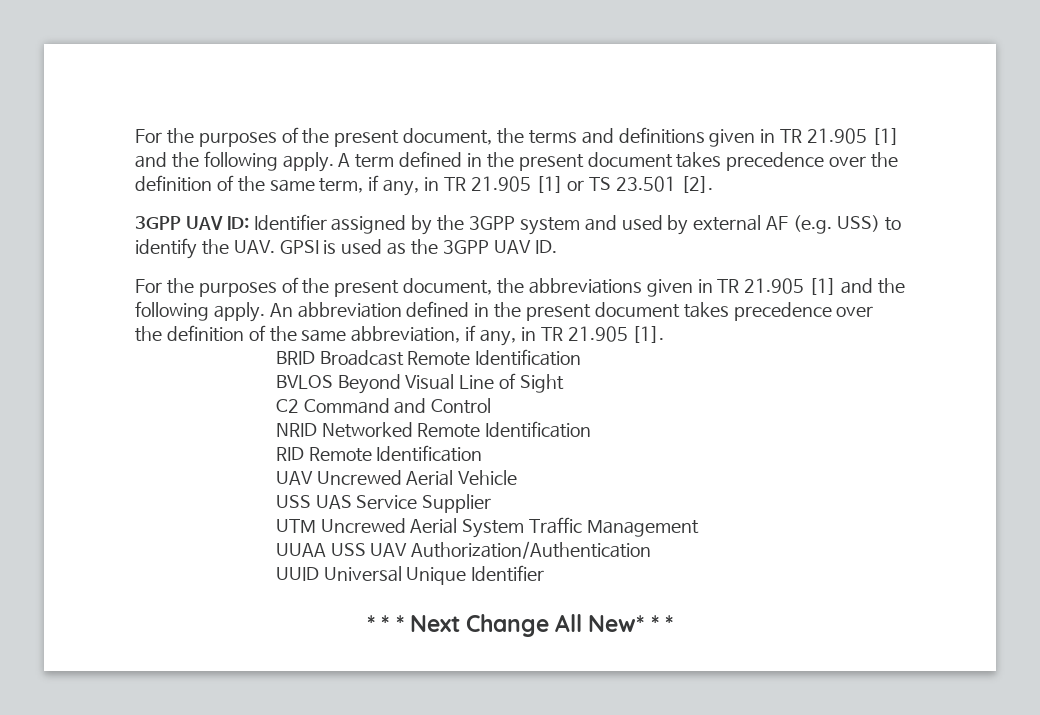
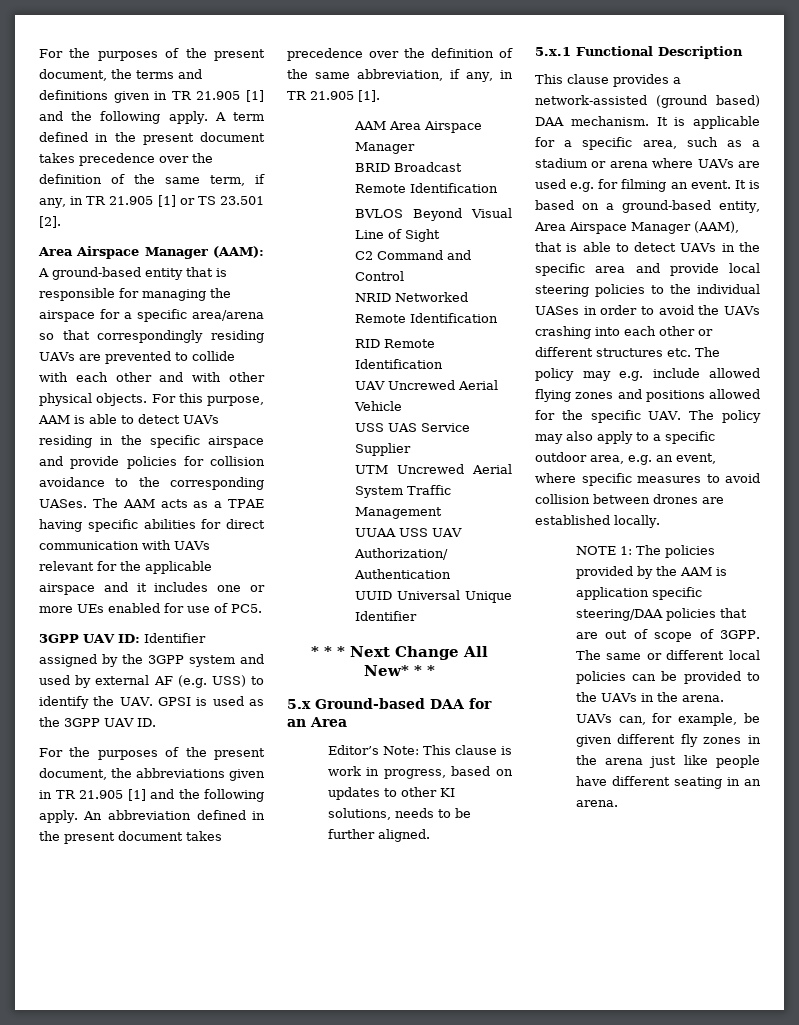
(714, 184) none -> [38,246,264,259] [38,267,227,280] [39,288,231,301] [39,309,264,322] [39,330,264,343] [39,351,235,364] [39,372,265,382] [39,393,264,406] [38,414,219,424] [39,435,264,448] [39,456,265,469] [39,477,264,490] [39,498,265,508] [39,519,265,532] [39,540,210,550] [39,561,212,574] [39,582,265,595] [39,603,262,613] // Area Airspace Manager (AAM): A ground-based entity that is responsible for managing the airspace for a specific area/arena so that correspondingly residing UAVs are prevented to collide with each other and with other physical objects. For this purpose, AAM is able to detect UAVs residing in the specific airspace and provide policies for collision avoidance to the corresponding UASes. The AAM acts as a TPAE having specific abilities for direct communication with UAVs relevant for the applicable airspace and it includes one or more UEs enabled for use of PC5.
(665, 334) none -> [353,121,482,133] [354,142,415,154] // AAM Area Airspace Manager
(673, 623) none -> [287,698,492,709] [287,717,347,727] [327,745,512,755] [327,766,513,779] [327,787,455,800] [327,808,471,820] [327,829,430,842] [535,46,743,59] [535,74,681,87] [535,95,760,108] [535,116,760,129] [535,137,760,150] [535,158,760,168] [535,179,760,192] [535,200,761,213] [534,221,739,234] [535,242,760,252] [535,263,760,276] [535,284,760,297] [535,305,760,315] [535,326,713,339] [535,347,720,357] [535,368,760,381] [535,389,760,402] [535,410,761,423] [535,431,715,444] [535,452,716,465] [535,473,760,486] [535,494,724,504] [535,515,660,528] [575,545,715,558] [575,566,727,579] [575,587,702,600] [575,608,747,621] [575,629,761,642] [575,650,760,660] [575,671,760,684] [575,692,724,702] [575,713,760,726] [575,734,761,747] [575,755,760,768] [575,776,761,789] [575,800,618,807] // 5.x Ground-based DAA for an Area // Editor’s Note: This clause is work in progress, based on updates to other KI solutions, needs to be further aligned. // 5.x.1 Functional Description // This clause provides a network-assisted (ground based) DAA mechanism. It is applicable for a specific area, such as a stadium or arena where UAVs are used e.g. for filming an event. It is based on a ground-based entity, Area Airspace Manager (AAM), that is able to detect UAVs in the specific area and provide local steering policies to the individual UASes in order to avoid the UAVs crashing into each other or different structures etc. The policy may e.g. include allowed flying zones and positions allowed for the specific UAV. The policy may also apply to a specific outdoor area, e.g. an event, where specific measures to avoid collision between drones are established locally. // NOTE 1: The policies provided by the AAM is application specific steering/DAA policies that are out of scope of 3GPP. The same or different local policies can be provided to the UAVs in the arena. UAVs can, for example, be given different fly zones in the arena just like people have different seating in an arena.

